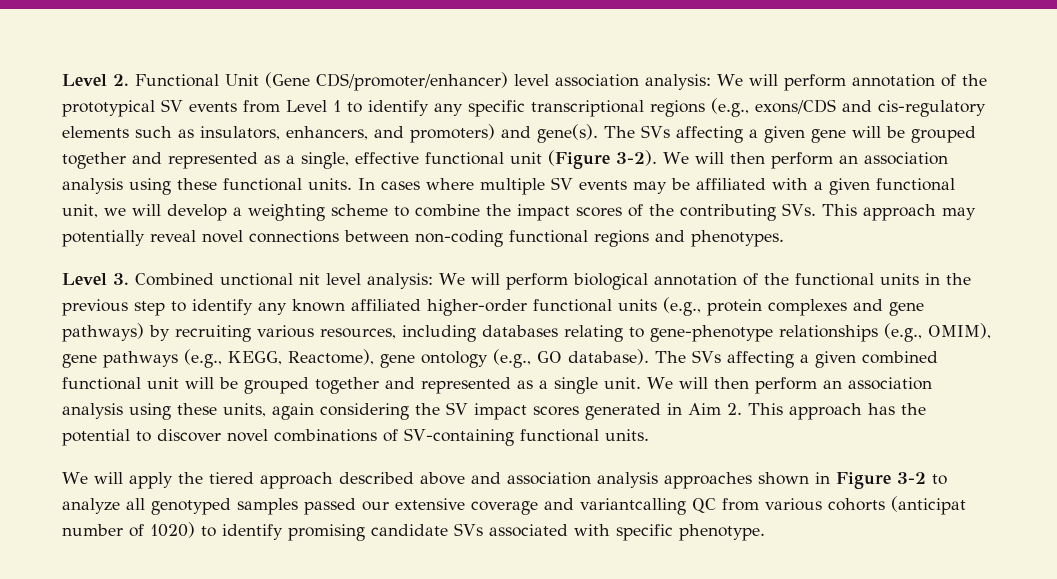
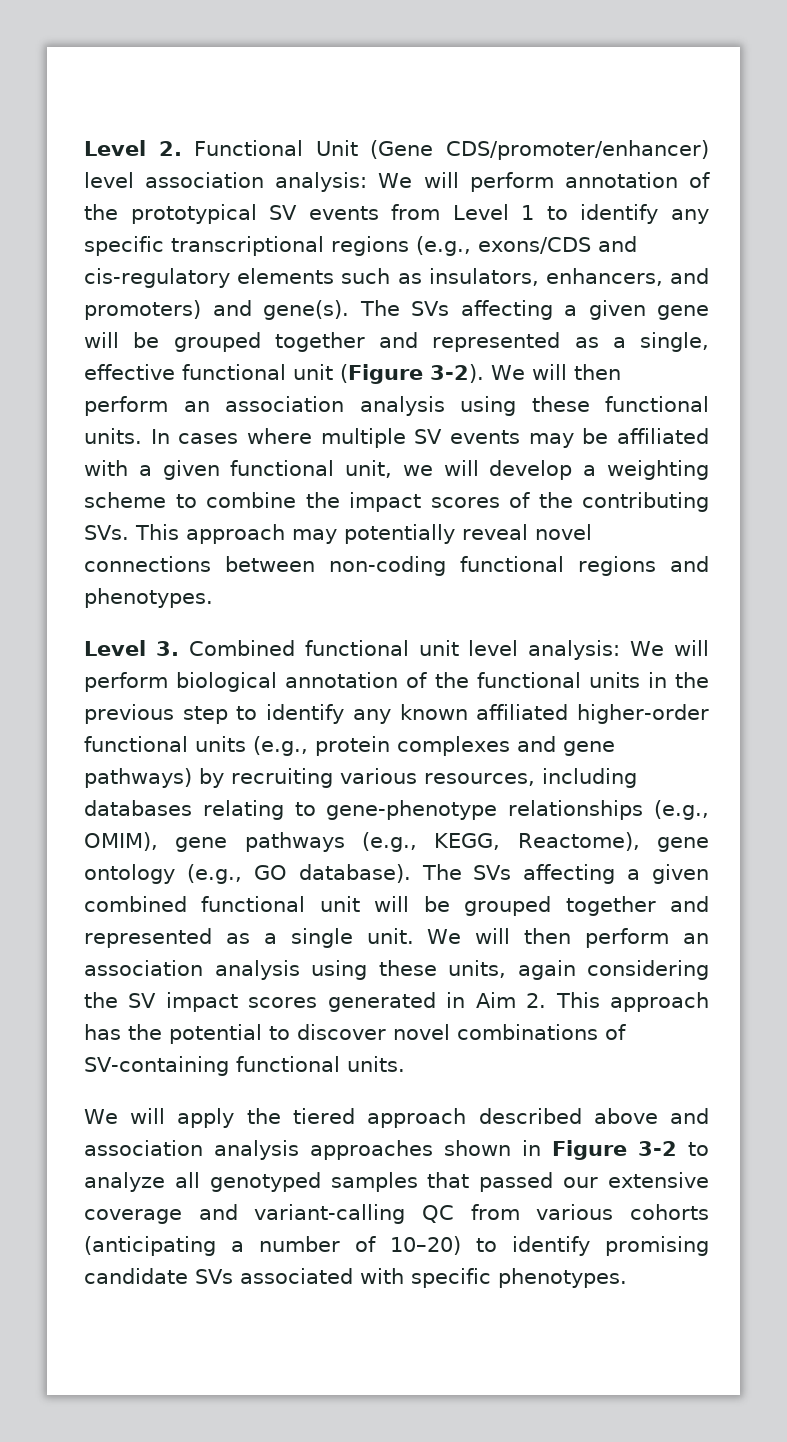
[220,273,320,286] unctional nit -> [304,640,459,656] functional unit
(298, 506) none -> [427,1172,470,1188] that
[580,498,686,515] variantcalling -> [254,1204,406,1224] variant-calling
[891,496,966,515] (anticipat -> [84,1236,244,1256] (anticipating a
[150,522,195,538] 1020) -> [390,1236,461,1255] 10–20)
[678,524,765,541] phenotype. -> [498,1268,627,1288] phenotypes.

